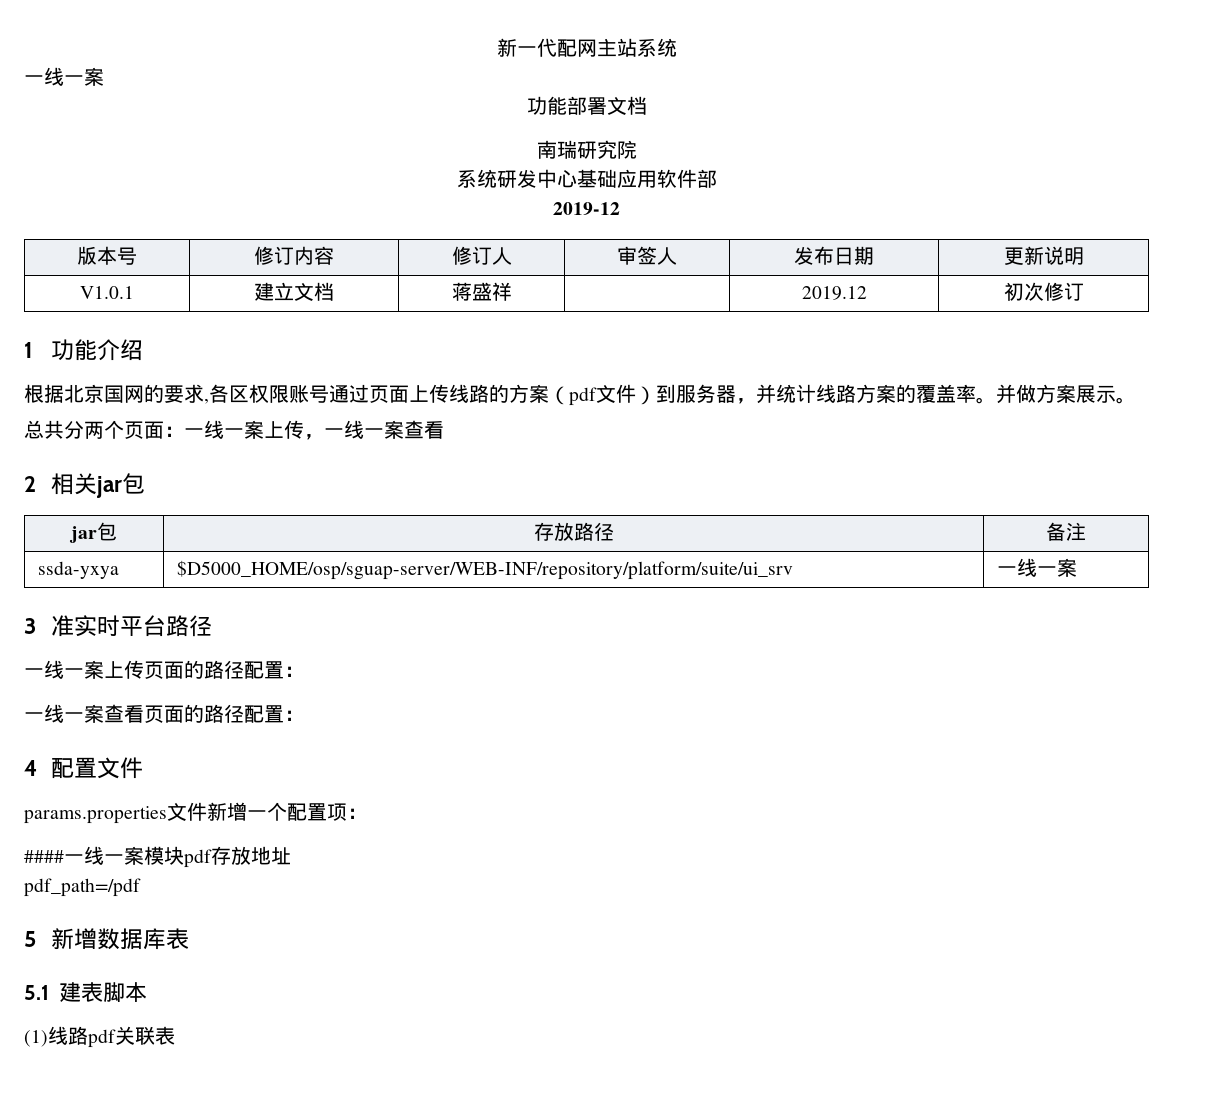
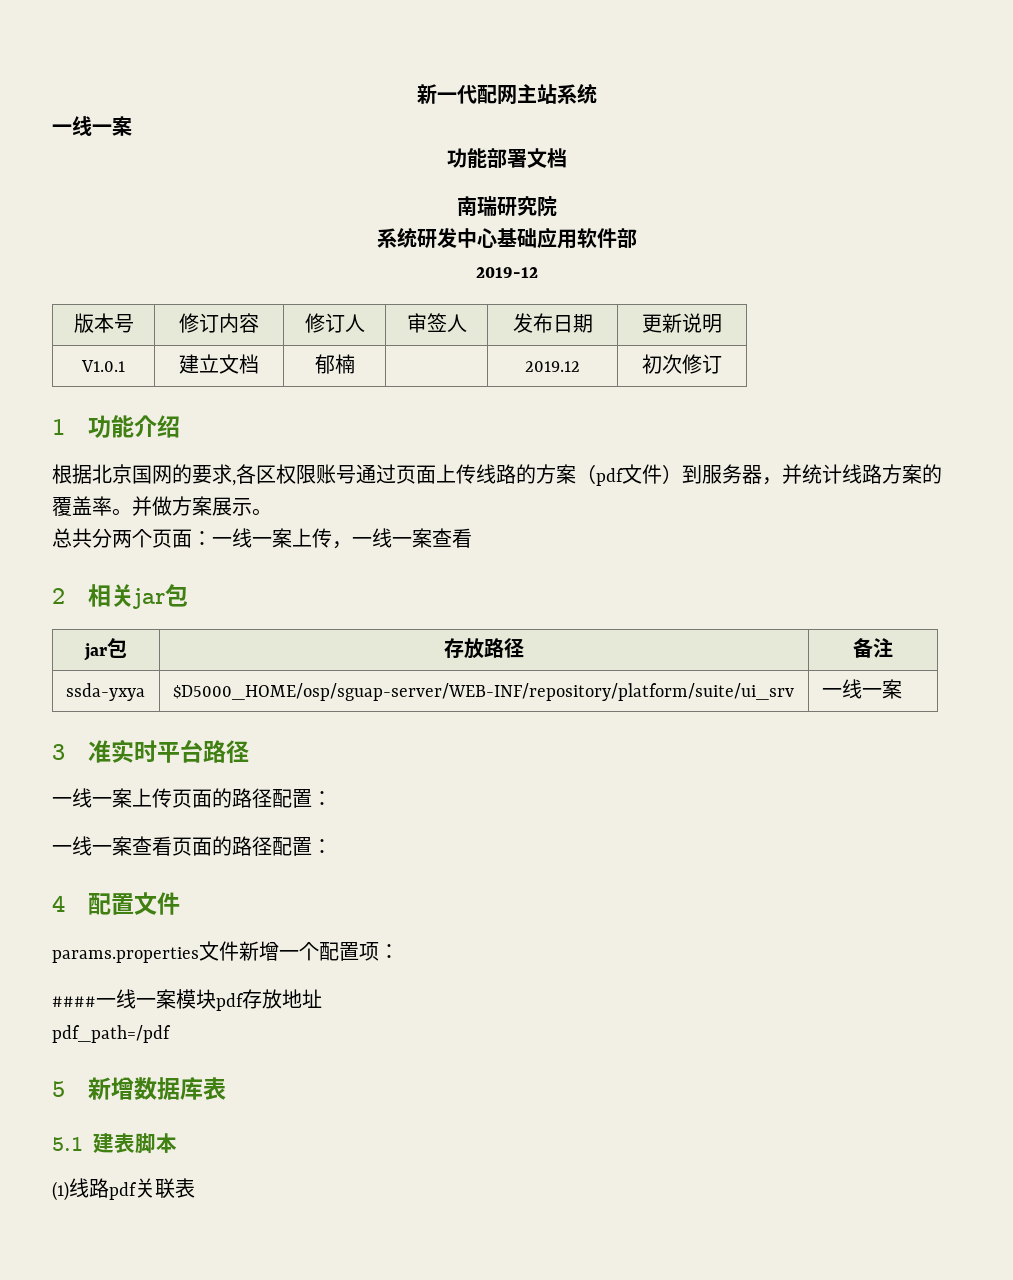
[451,282,512,301] 蒋盛祥 -> [314,354,355,374] 郁楠

